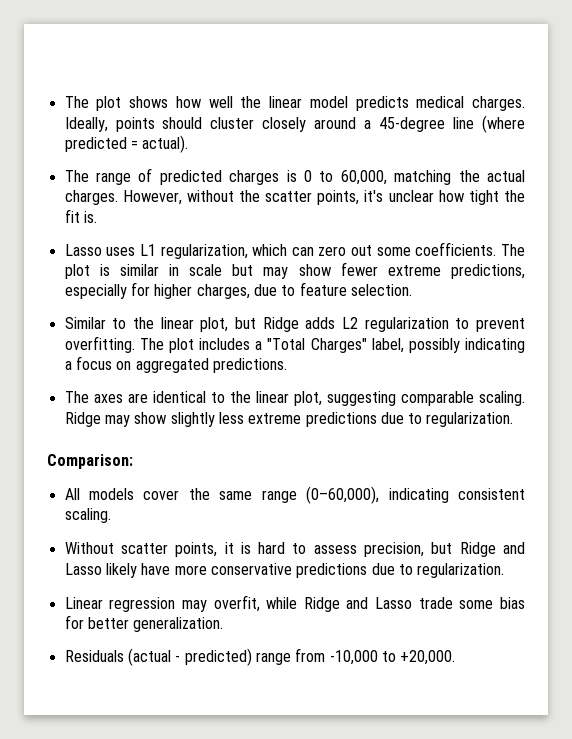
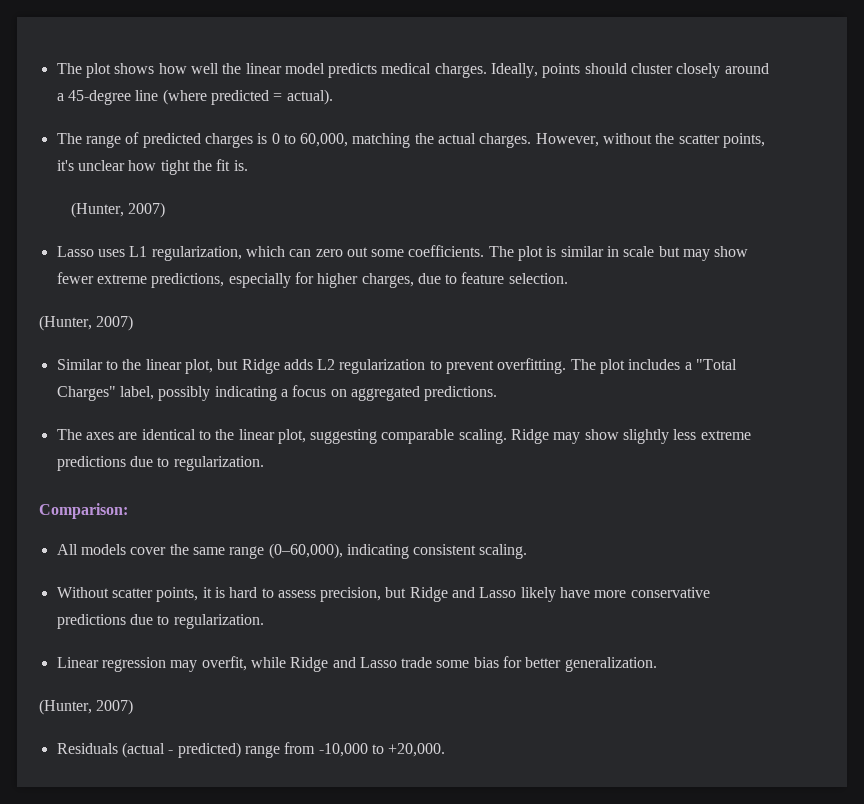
(97, 217) none -> [70,202,165,218] // (Hunter, 2007)
(412, 290) none -> [39,315,134,331] // (Hunter, 2007)
(224, 624) none -> [39,699,134,715] // (Hunter, 2007)

